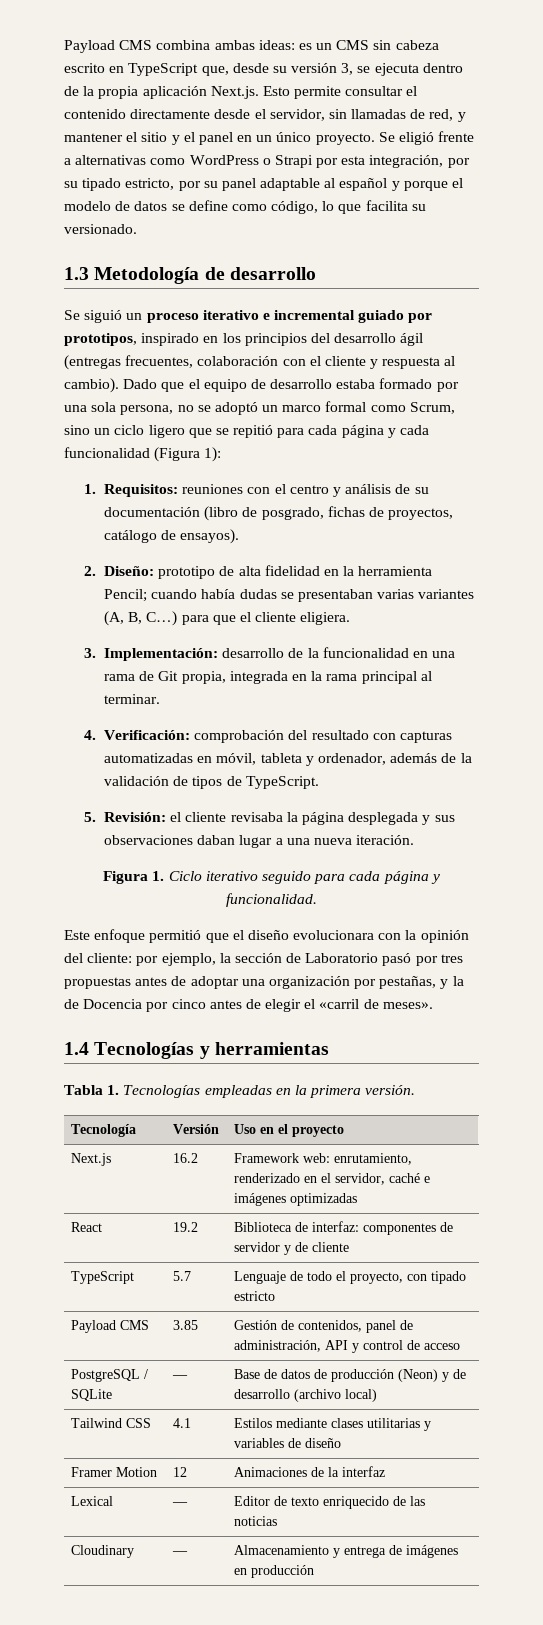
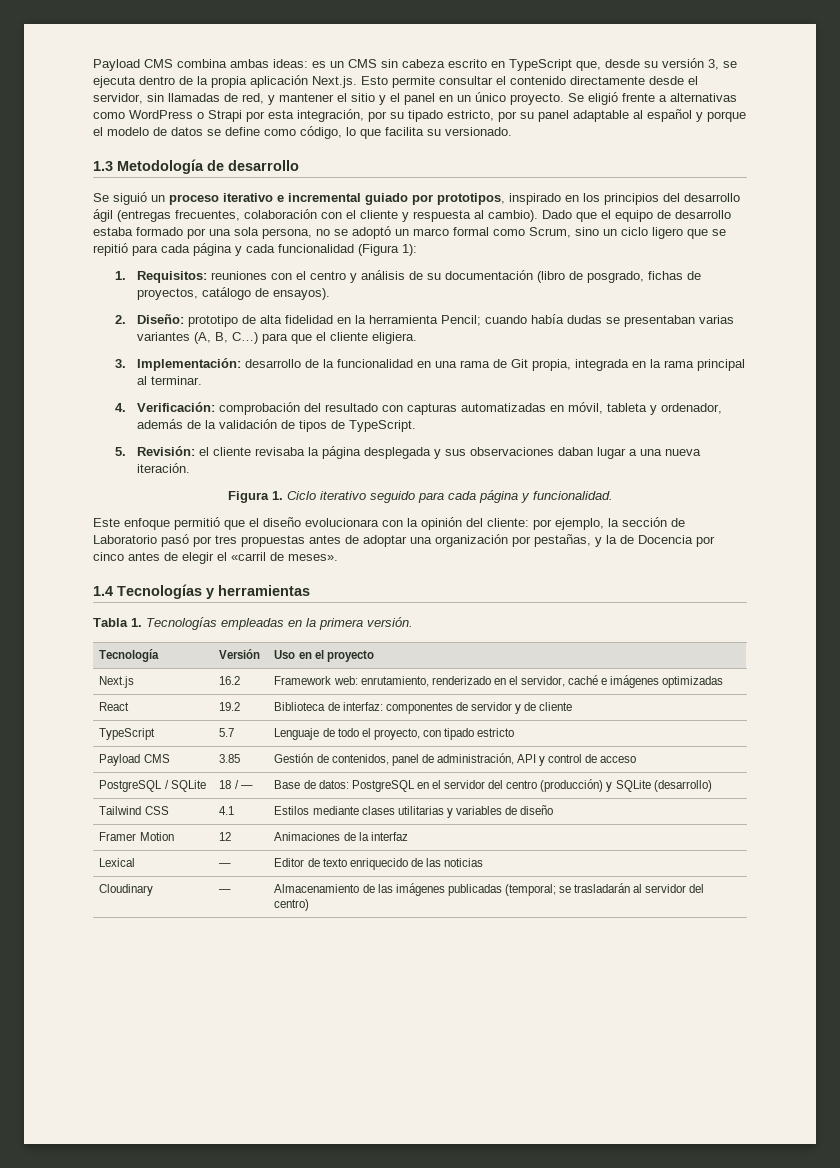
(113, 1395) none -> [219,780,239,789] 18 /
[281,1369,467,1382] [234,1389,378,1402] datos de producción (Neon) y de desarrollo (archivo local) -> [318,779,712,792] datos: PostgreSQL en el servidor del centro (producción) y SQLite (desarrollo)
[333,1545,459,1558] [234,1565,315,1578] y entrega de imágenes en producción -> [362,883,705,896] [274,899,310,911] de las imágenes publicadas (temporal; se trasladarán al servidor del centro)

